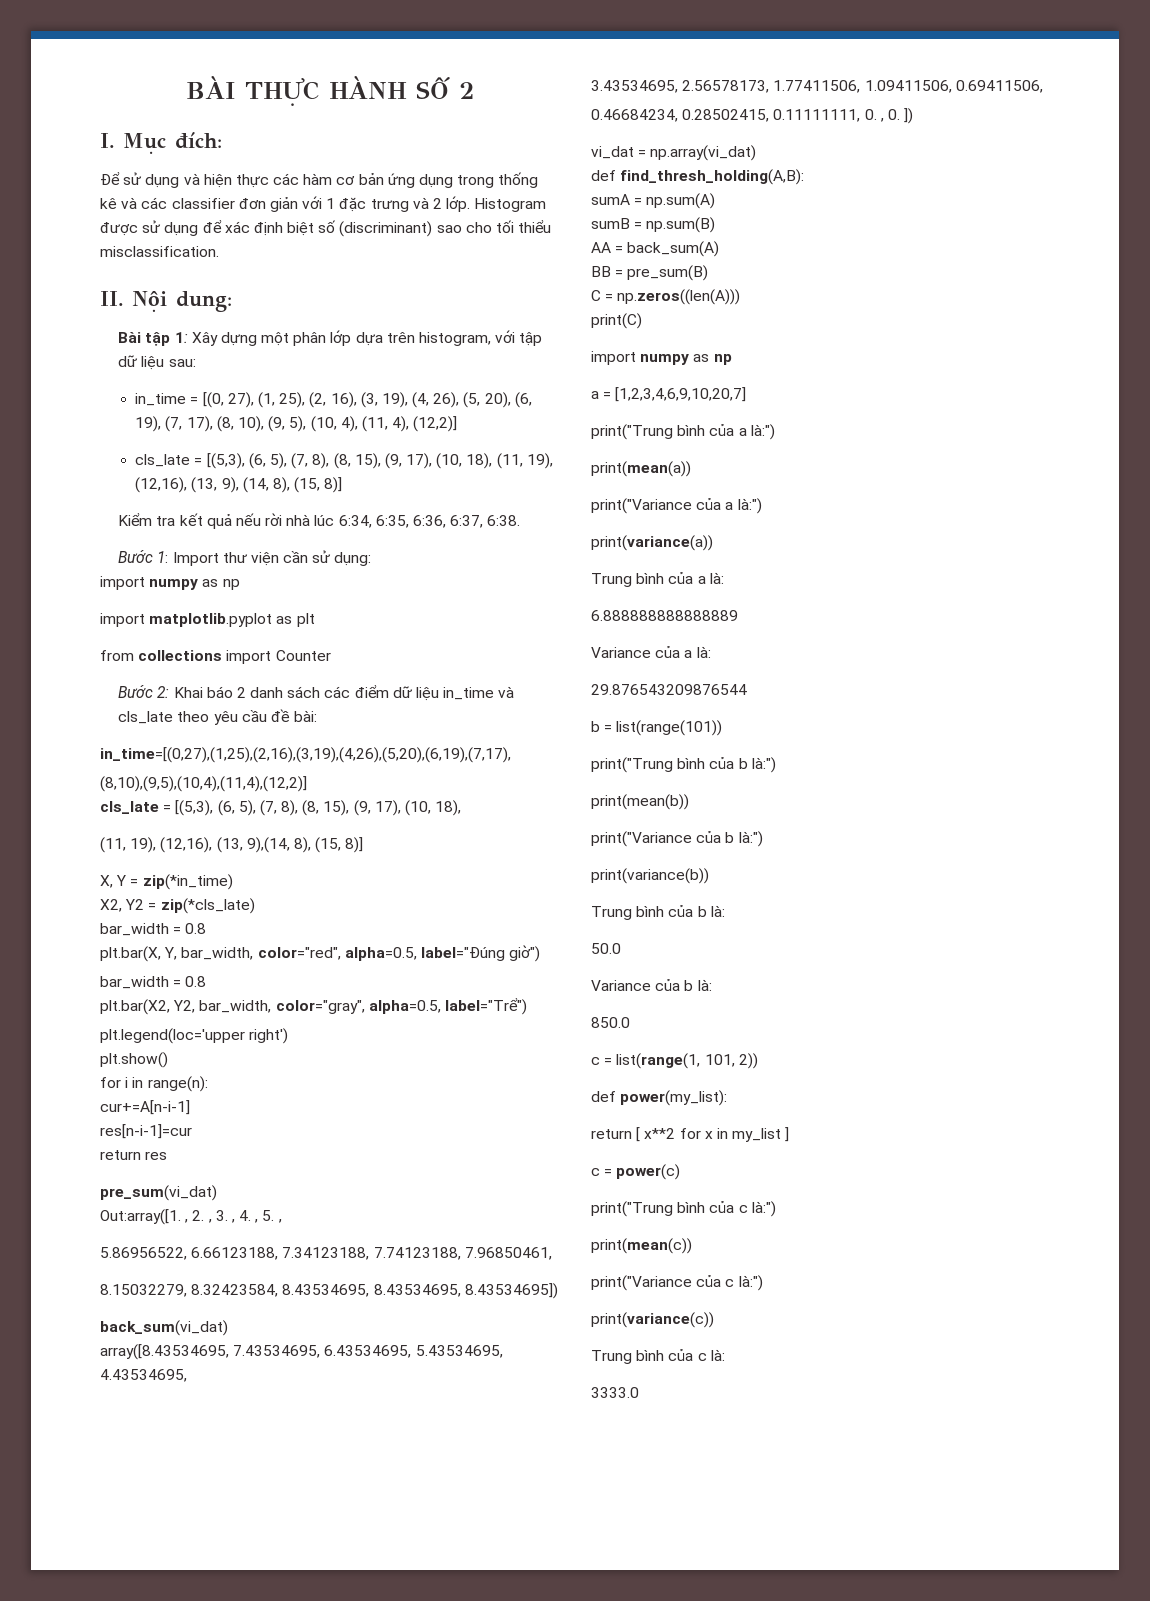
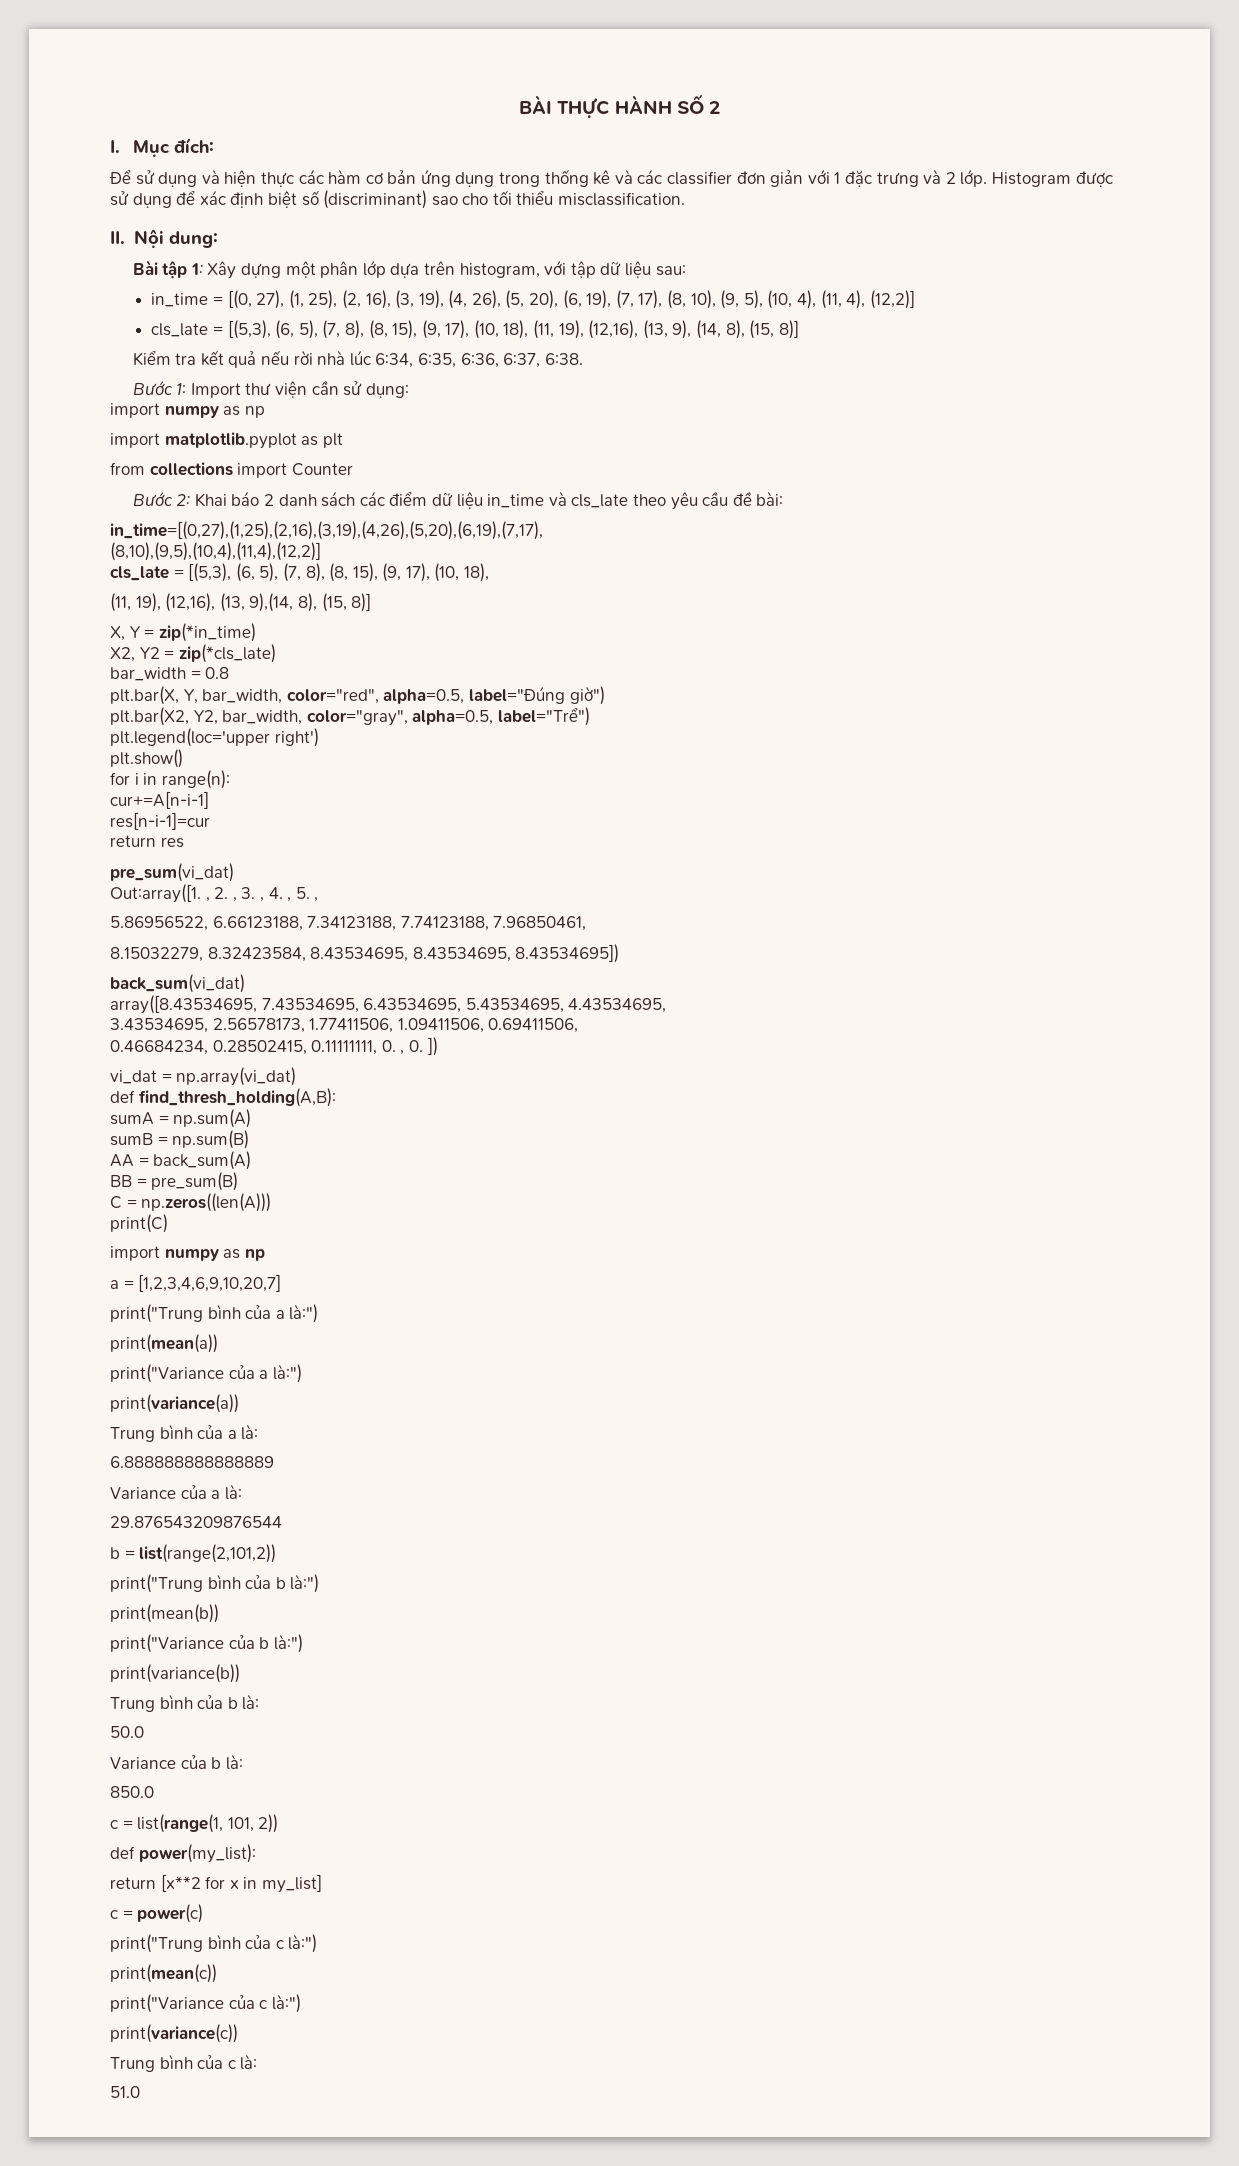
[100,976,207,989] // bar_width = 0.8 -> (605, 695) none
[616,720,723,736] list(range(101)) -> [139,1544,277,1563] list(range(2,101,2))
[636,1127,676,1142] [ x**2 -> [160,1874,201,1892] [x**2
[732,1127,790,1142] my_list ] -> [261,1874,322,1893] my_list]
[591,1387,639,1398] 3333.0 -> [110,2086,140,2098] 51.0

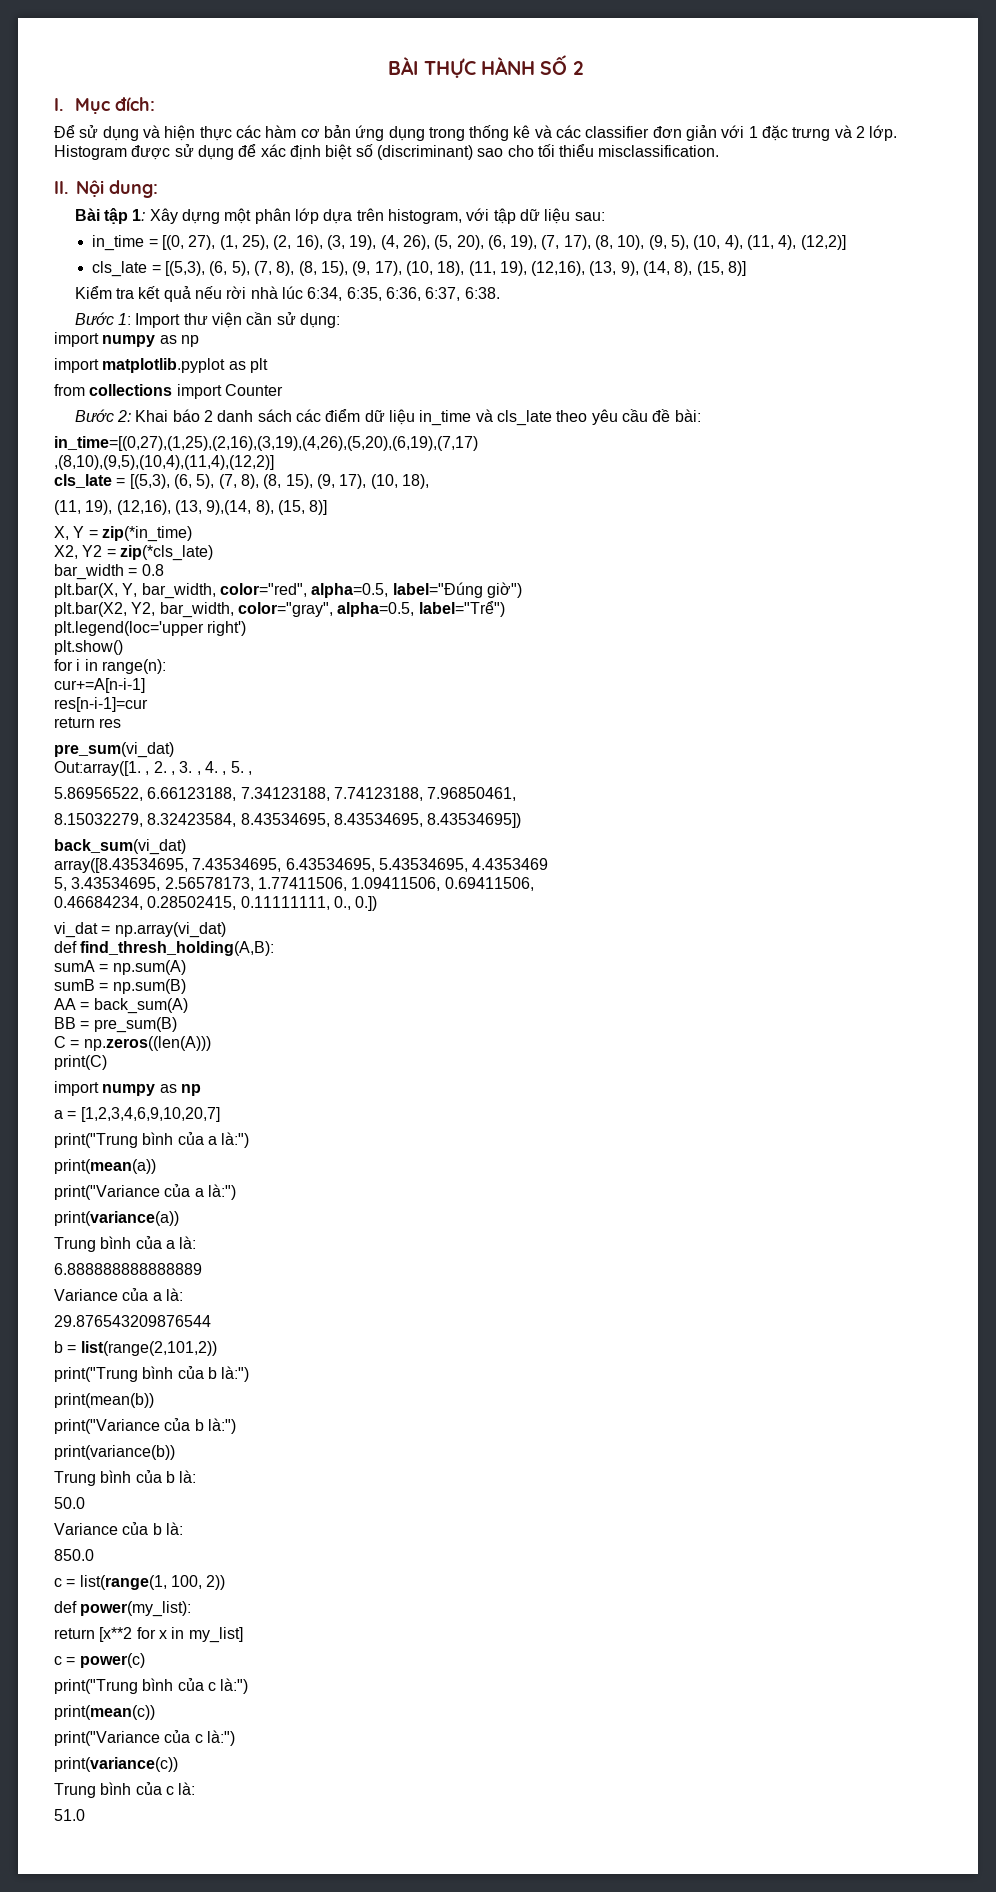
[110,521,543,540] [110,542,321,561] in_time=[(0,27),(1,25),(2,16),(3,19),(4,26),(5,20),(6,19),(7,17), // (8,10),(9,5),(10,4),(11,4),(12,2)] -> [54,436,478,451] [54,455,274,470] in_time=[(0,27),(1,25),(2,16),(3,19),(4,26),(5,20),(6,19),(7,17) // ,(8,10),(9,5),(10,4),(11,4),(12,2)]
[568,998,667,1013] 4.43534695, // -> [472,858,549,870] [54,877,67,891] 4.4353469 // 5,
[381,1037,438,1056] 0. , 0. ]) -> [333,896,378,911] 0., 0.])
[227,1817,254,1832] 101, -> [170,1575,202,1589] 100,

